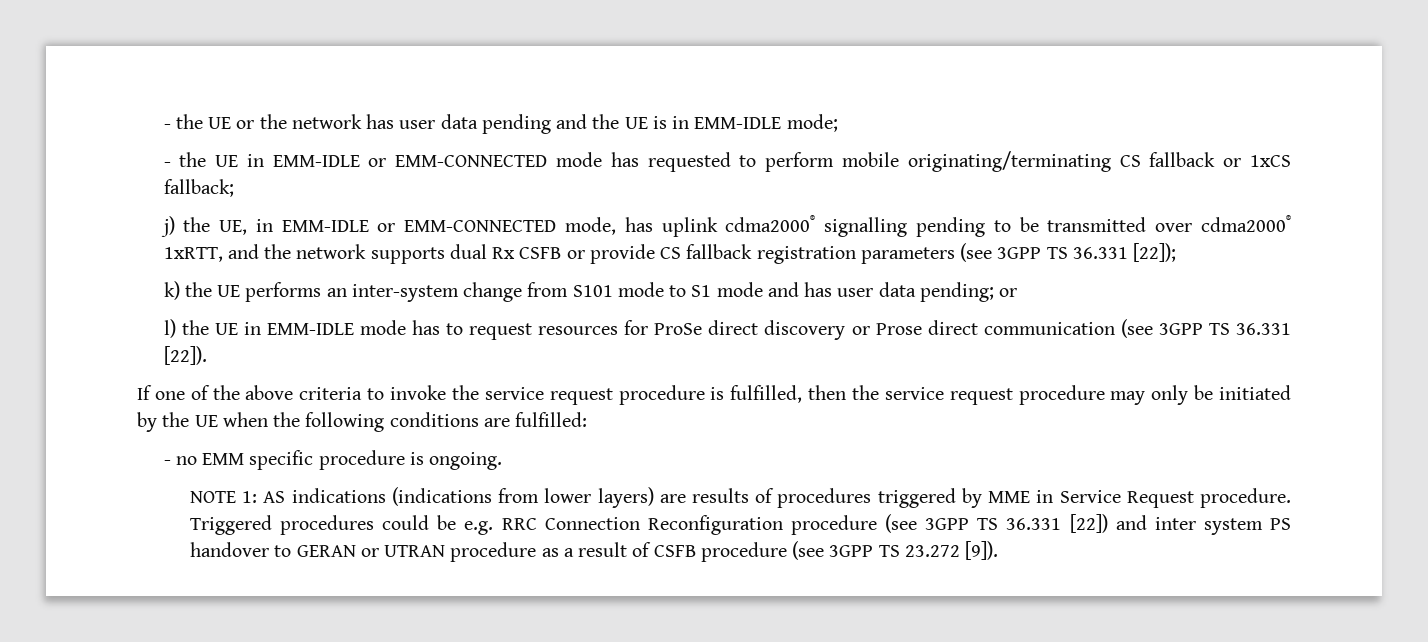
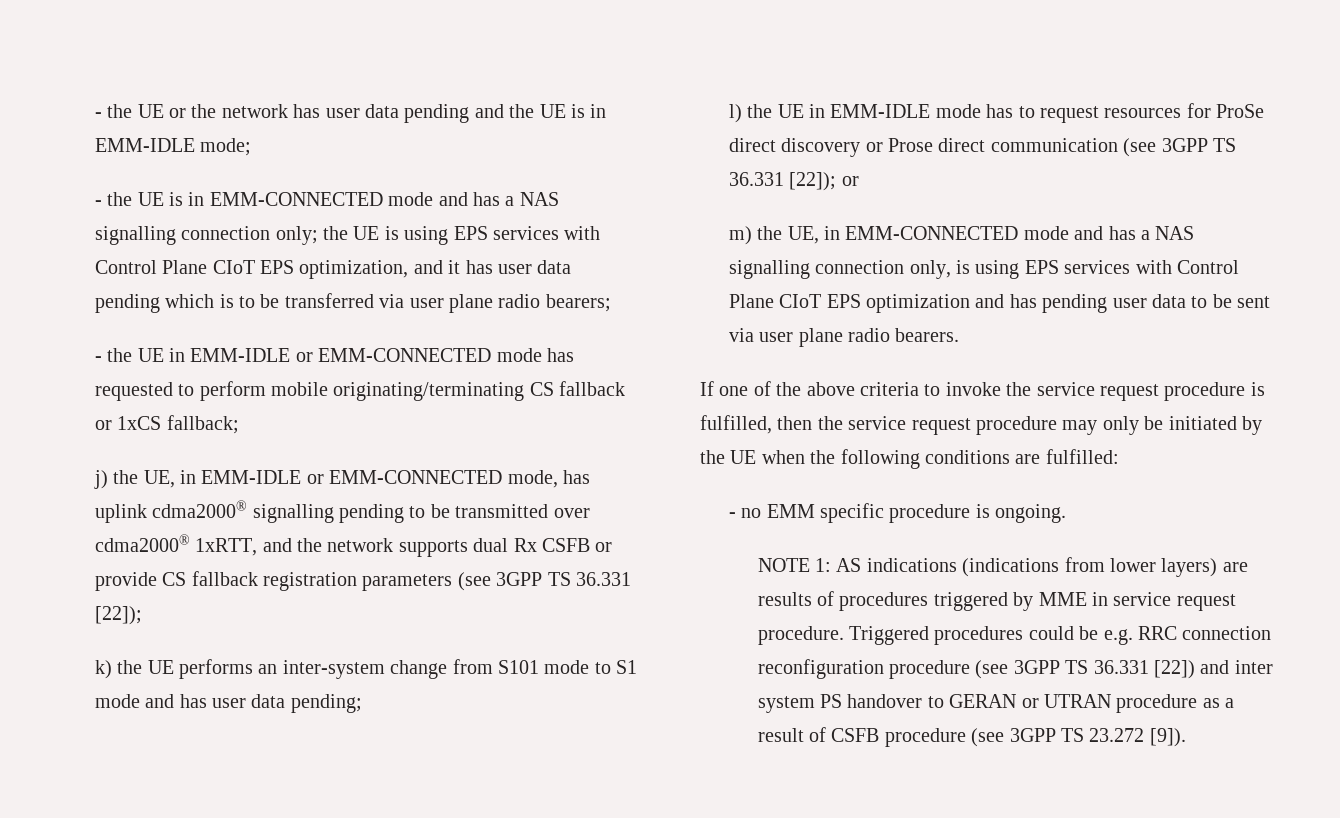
(838, 123) none -> [94,192,559,206] [94,226,601,245] [94,260,572,279] [94,293,611,313] // - the UE is in EMM-CONNECTED mode and has a NAS signalling connection only; the UE is using EPS services with Control Plane CIoT EPS optimization, and it has user data pending which is to be transferred via user plane radio bearers;
[999,288,1018,297] or -> (362, 703) none
[163,346,207,365] [22]). -> [789,172,859,191] [728,226,1195,245] [728,260,1240,279] [728,294,1271,313] [728,328,960,347] [22]); or // m) the UE, in EMM-CONNECTED mode and has a NAS signalling connection only, is using EPS services with Control Plane CIoT EPS optimization and has pending user data to be sent via user plane radio bearers.
[1059,490,1194,508] Service Request -> [1113,592,1236,611] service request
[544,515,783,535] Connection Reconfiguration -> [1182,626,1272,640] [757,659,884,679] connection reconfiguration

